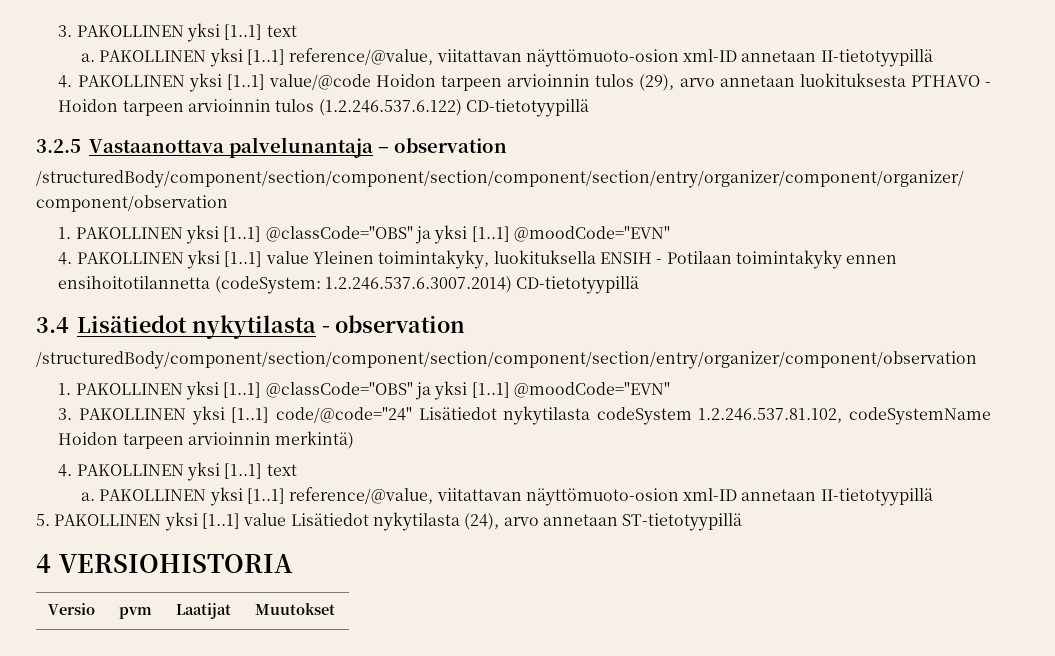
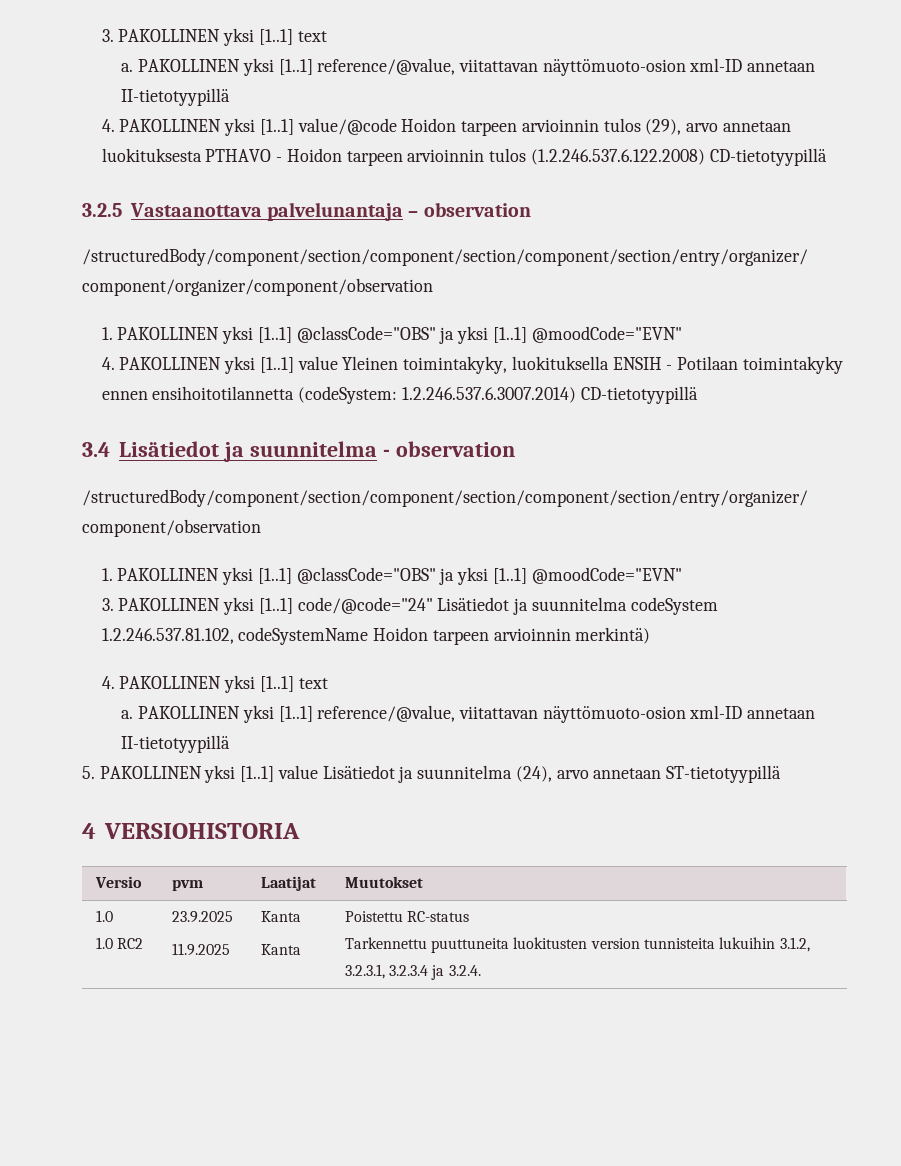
[318,99,462,116] (1.2.246.537.6.122) -> [530,149,705,165] (1.2.246.537.6.122.2008)
[191,315,316,339] nykytilasta -> [222,441,377,462] ja suunnitelma
[503,406,591,425] nykytilasta -> [513,597,627,615] ja suunnitelma
[372,512,460,531] nykytilasta -> [398,765,513,783] ja suunnitelma
(335, 609) none -> [95,910,113,922] [95,937,144,949] [171,911,233,923] [171,943,230,956] [260,911,301,922] [260,944,301,955] [344,911,470,922] [344,937,810,953] [344,964,481,980] // 1.0 // 1.0 RC2 | 23.9.2025 // 11.9.2025 | Kanta // Kanta | Poistettu RC-status // Tarkennettu puuttuneita luokitusten version tunnisteita lukuihin 3.1.2, 3.2.3.1, 3.2.3.4 ja 3.2.4.

